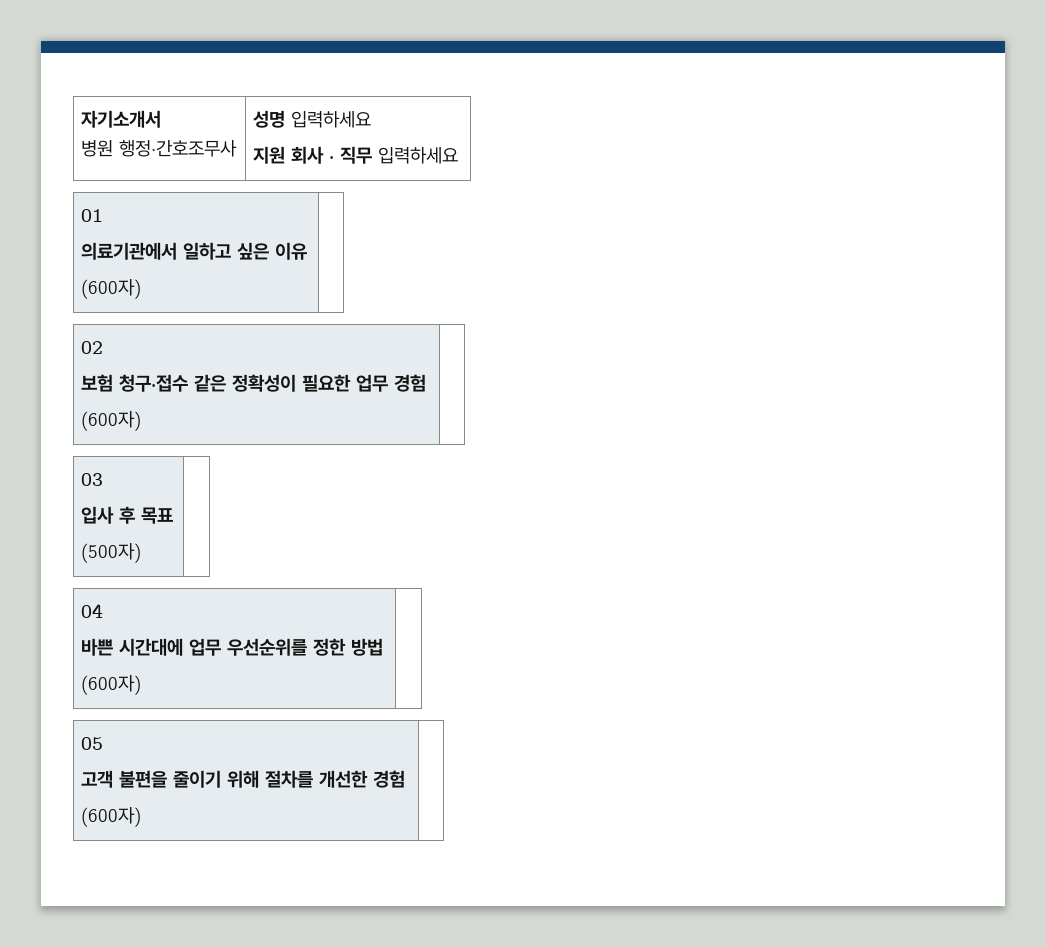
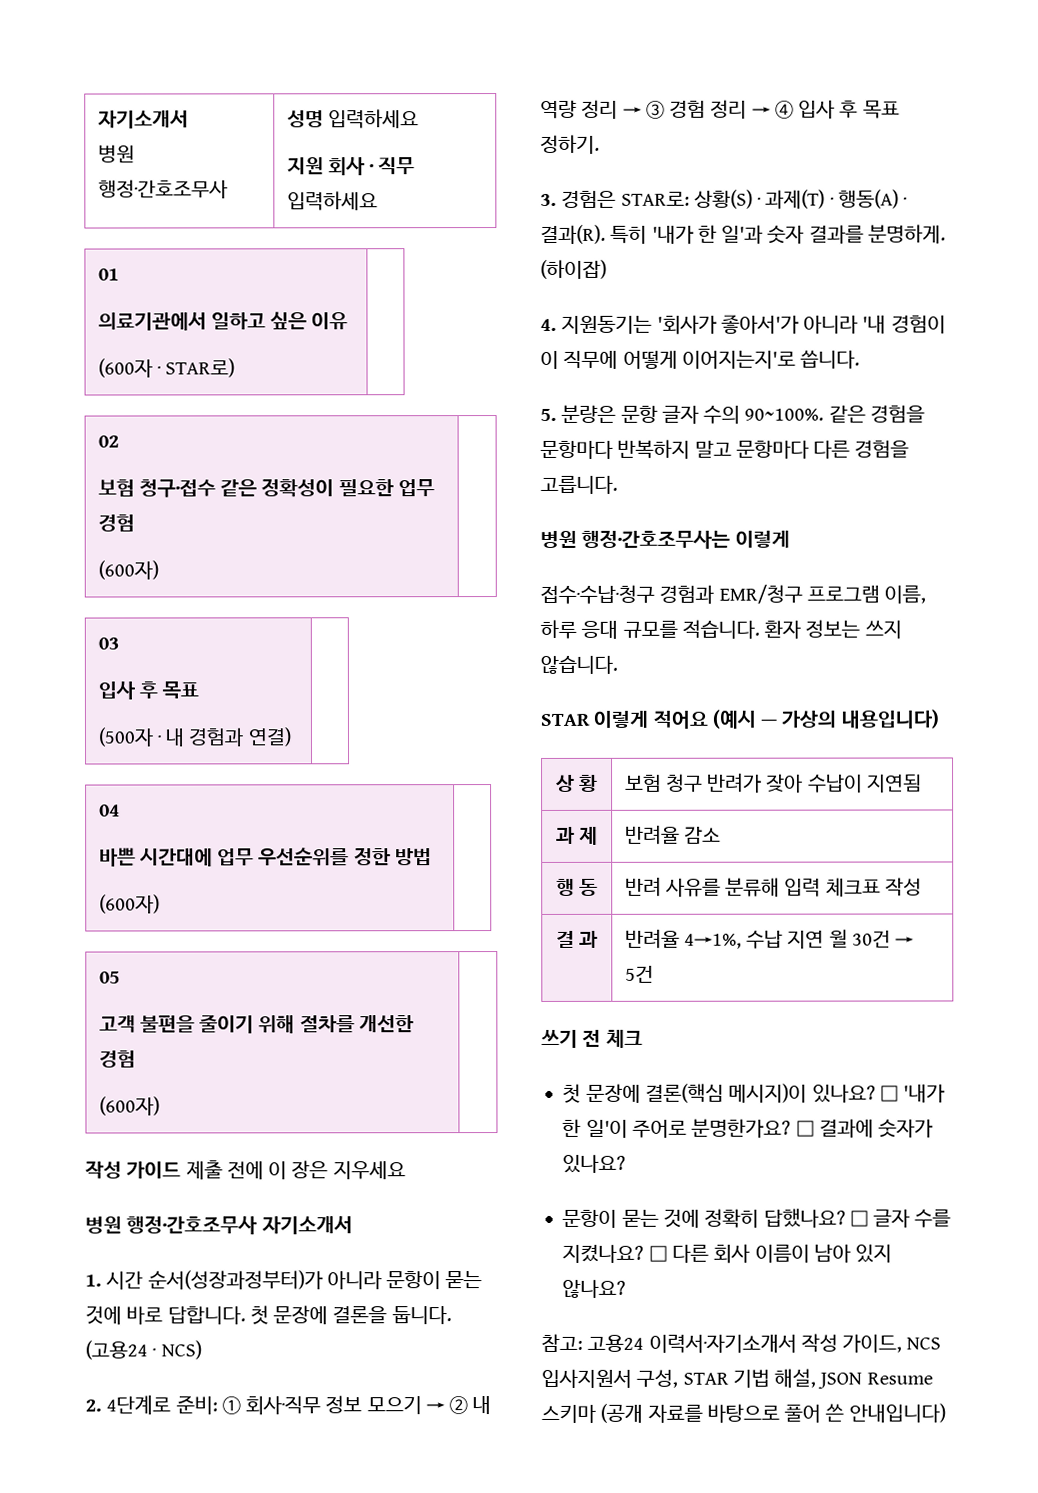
[81,279,142,299] (600자) -> [97,358,236,378] (600자 · STAR로)
[81,543,142,563] (500자) -> [97,727,291,747] (500자 · 내 경험과 연결)
(142, 817) none -> [85,1160,406,1180] [85,1215,353,1235] [85,1270,483,1290] [85,1305,452,1325] [85,1340,202,1360] [85,1395,492,1416] [540,99,900,119] [540,134,600,154] [540,189,908,209] [540,224,946,244] [540,259,607,279] [540,314,946,335] [540,349,861,369] [540,404,925,424] [540,439,910,459] [540,475,618,494] [540,529,790,549] [540,584,927,604] [540,619,902,639] [540,655,618,674] [540,709,939,729] [554,774,599,792] [624,772,922,793] [555,826,599,845] [624,824,721,845] [555,878,599,896] [624,876,922,897] [555,930,599,948] [624,928,915,949] [624,965,654,983] [541,1029,643,1048] [562,1083,946,1103] [562,1118,934,1138] [562,1154,627,1173] [562,1208,952,1228] [562,1243,893,1264] [562,1279,627,1298] [541,1333,942,1353] [541,1368,933,1389] [541,1403,946,1423] // 작성 가이드 제출 전에 이 장은 지우세요 // 병원 행정·간호조무사 자기소개서 // 1. 시간 순서(성장과정부터)가 아니라 문항이 묻는 것에 바로 답합니다. 첫 문장에 결론을 둡니다. (고용24 · NCS) // 2. 4단계로 준비: ① 회사·직무 정보 모으기 → ② 내 역량 정리 → ③ 경험 정리 → ④ 입사 후 목표 정하기. // 3. 경험은 STAR로: 상황(S) · 과제(T) · 행동(A) · 결과(R). 특히 '내가 한 일'과 숫자 결과를 분명하게. (하이잡) // 4. 지원동기는 '회사가 좋아서'가 아니라 '내 경험이 이 직무에 어떻게 이어지는지'로 씁니다. // 5. 분량은 문항 글자 수의 90~100%. 같은 경험을 문항마다 반복하지 말고 문항마다 다른 경험을 고릅니다. // 병원 행정·간호조무사는 이렇게 // 접수·수납·청구 경험과 EMR/청구 프로그램 이름, 하루 응대 규모를 적습니다. 환자 정보는 쓰지 않습니다. // STAR 이렇게 적어요 (예시 — 가상의 내용입니다) // 상 황 | 보험 청구 반려가 잦아 수납이 지연됨 // 과 제 | 반려율 감소 // 행 동 | 반려 사유를 분류해 입력 체크표 작성 // 결 과 | 반려율 4→1%, 수납 지연 월 30건 → 5건 // 쓰기 전 체크 // 첫 문장에 결론(핵심 메시지)이 있나요? □ '내가 한 일'이 주어로 분명한가요? □ 결과에 숫자가 있나요? // 문항이 묻는 것에 정확히 답했나요? □ 글자 수를 지켰나요? □ 다른 회사 이름이 남아 있지 않나요? // 참고: 고용24 이력서·자기소개서 작성 가이드, NCS 입사지원서 구성, STAR 기법 해설, JSON Resume 스키마 (공개 자료를 바탕으로 풀어 쓴 안내입니다)

